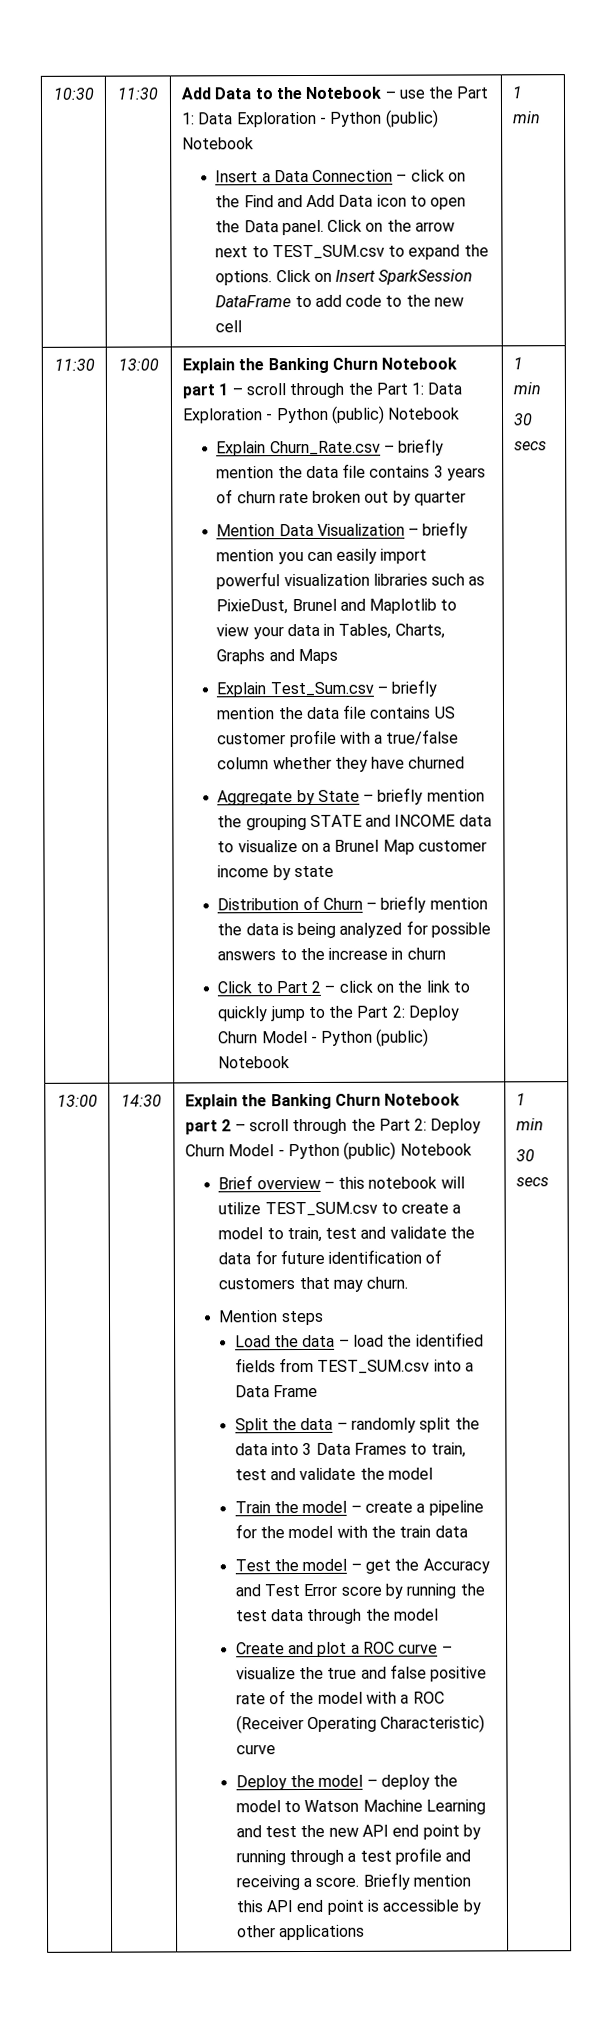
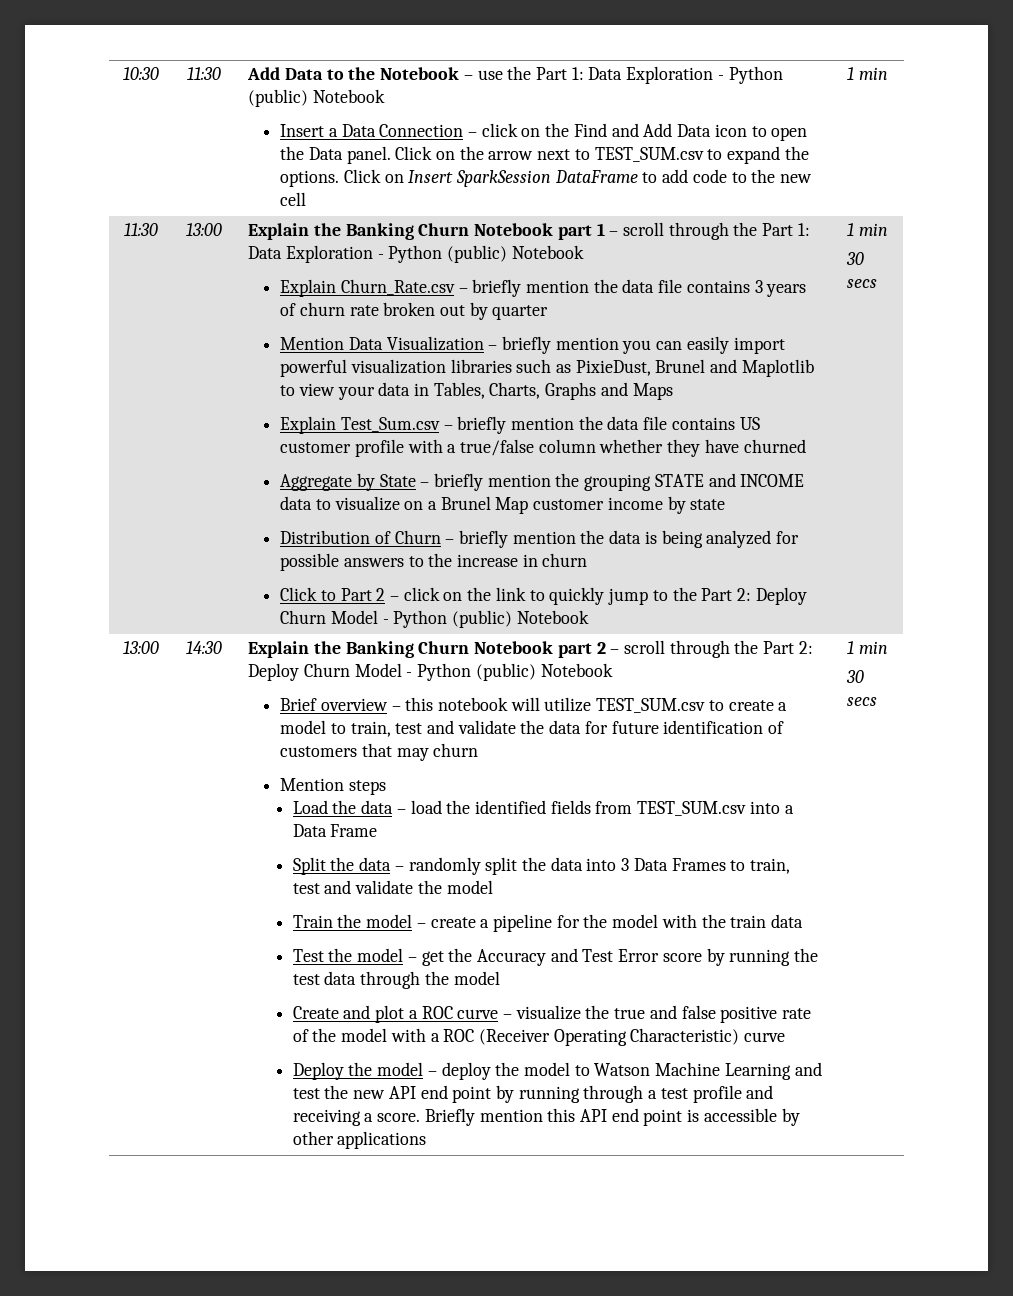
[366,1276,409,1289] churn. -> [433,743,479,757] churn

